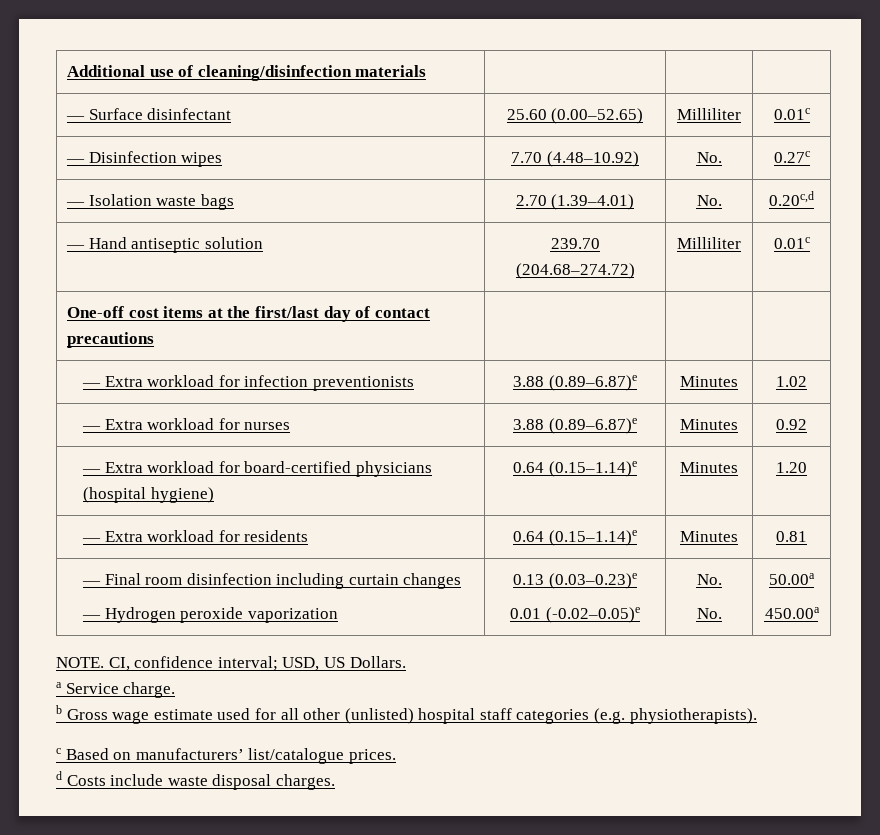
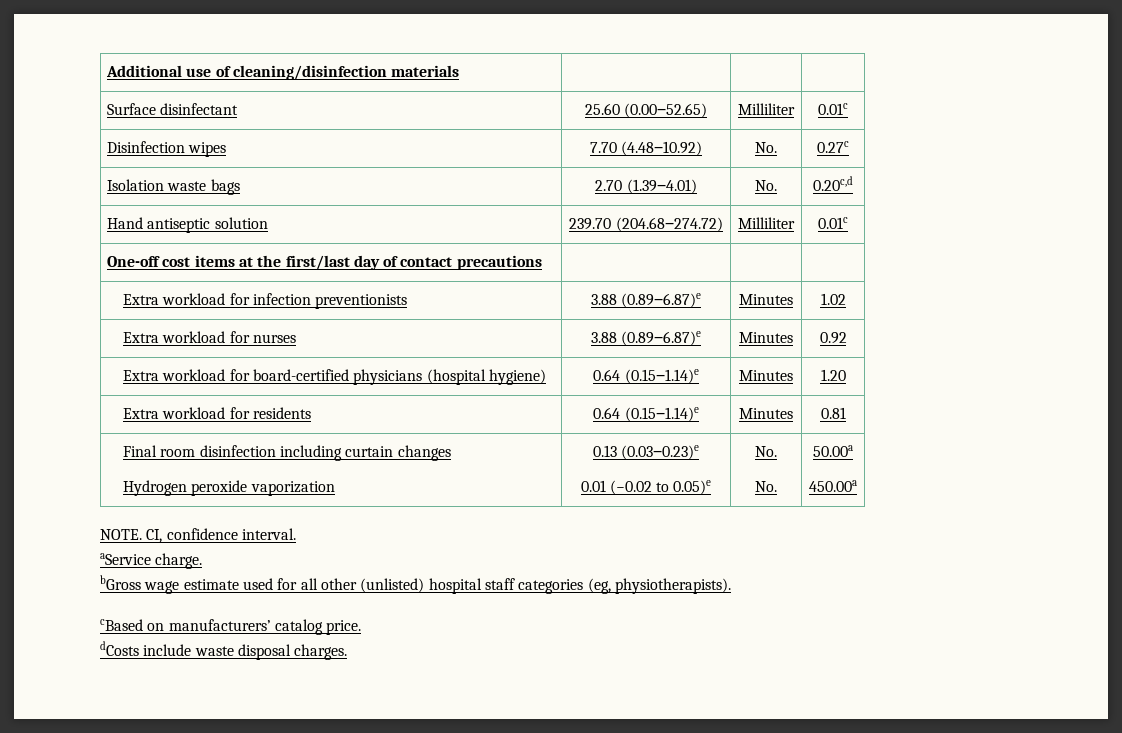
[66,116,86,120] — -> (460, 71) none
[66,159,86,163] — -> (848, 109) none
[66,202,86,206] — -> (849, 147) none
[66,245,86,249] — -> (853, 183) none
[81,383,101,387] — -> (542, 262) none
[81,426,101,430] — -> (846, 299) none
[81,469,101,473] — -> (847, 338) none
[81,538,101,542] — -> (846, 375) none
[81,581,101,585] — -> (846, 413) none
[81,615,101,619] — -> (451, 453) none
[545,607,640,623] (-0.02–0.05)e -> [609,480,712,495] (−0.02 to 0.05)e
[217,656,406,671] [56,682,119,694] interval; USD, US Dollars. // a Service -> [241,528,296,540] [100,553,151,565] interval. // aService
[56,705,108,720] b Gross -> [100,575,141,590] bGross
[594,708,626,724] (e.g. -> [587,578,611,594] (eg,
[56,748,396,764] [56,771,106,786] c Based on manufacturers’ list/catalogue prices. // d Costs -> [100,619,362,635] [100,641,139,656] cBased on manufacturers’ catalog price. // dCosts

